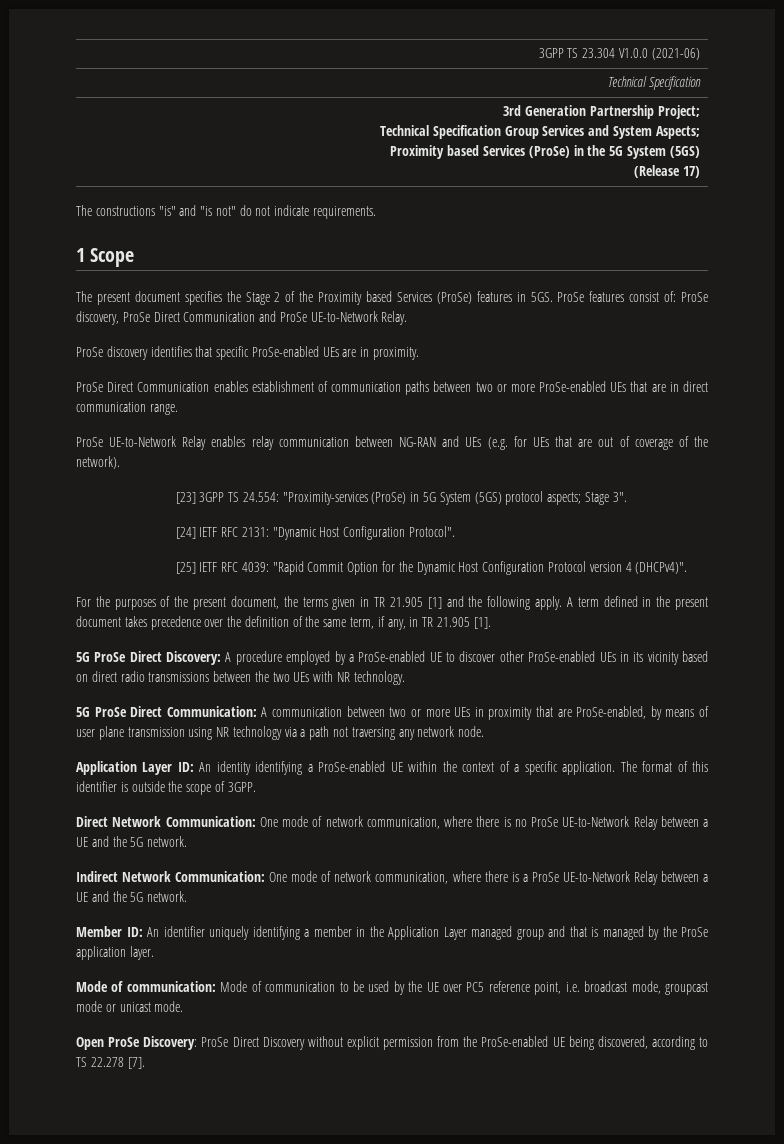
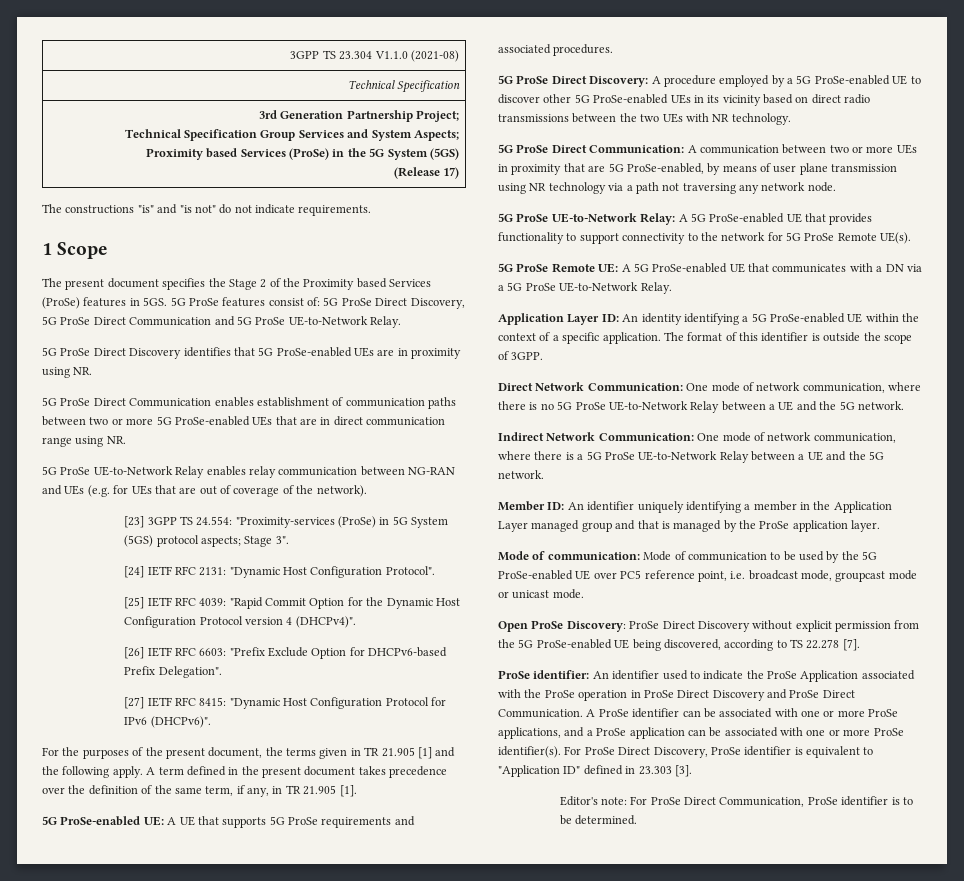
[618,48,700,60] V1.0.0 (2021-06) -> [374,50,459,62] V1.1.0 (2021-08)
(553, 297) none -> [170,297,186,306] 5G
[680,292,708,302] [76,311,119,325] ProSe discovery, -> [323,297,465,309] [42,316,57,325] 5G ProSe Direct Discovery, 5G
[279,311,408,325] [76,346,148,360] ProSe UE-to-Network Relay. // ProSe discovery -> [236,316,401,328] [42,347,182,359] 5G ProSe UE-to-Network Relay. // 5G ProSe Direct Discovery
[216,346,250,360] specific -> [258,347,274,356] 5G
[373,347,420,360] proximity. // -> [411,348,462,359] [42,367,93,378] [42,397,57,406] proximity using NR. // 5G
(535, 388) none -> [156,416,172,425] 5G
[149,404,178,415] range. // -> [42,436,126,447] [42,466,57,475] range using NR. // 5G
(688, 568) none -> [124,647,448,659] [124,666,222,678] [124,697,447,709] [124,716,211,728] // [26] IETF RFC 6603: "Prefix Exclude Option for DHCPv6-based Prefix Delegation". // [27] IETF RFC 8415: "Dynamic Host Configuration Protocol for IPv6 (DHCPv6)".
(491, 623) none -> [42,816,415,828] [498,44,614,56] // 5G ProSe-enabled UE: A UE that supports 5G ProSe requirements and associated procedures.
(354, 658) none -> [796,75,812,84] 5G
(524, 656) none -> [574,94,590,103] 5G
(572, 713) none -> [608,163,624,172] 5G
(485, 731) none -> [498,213,873,225] [498,232,912,244] [498,263,922,273] [498,282,672,294] // 5G ProSe UE-to-Network Relay: A 5G ProSe-enabled UE that provides functionality to support connectivity to the network for 5G ProSe Remote UE(s). // 5G ProSe Remote UE: A 5G ProSe-enabled UE that communicates with a DN via a 5G ProSe UE-to-Network Relay.
(313, 768) none -> [751,313,767,322] 5G
(527, 823) none -> [557,401,573,410] 5G
(528, 878) none -> [586,451,602,460] 5G
(423, 986) none -> [862,551,878,560] [498,570,573,580] 5G ProSe-enabled
(478, 1041) none -> [518,639,534,648] 5G
(145, 1063) none -> [498,670,915,682] [498,689,855,701] [498,708,899,718] [498,727,904,739] [498,746,874,758] [498,765,692,777] [559,796,913,807] [559,815,637,825] // ProSe identifier: An identifier used to indicate the ProSe Application associated with the ProSe operation in ProSe Direct Discovery and ProSe Direct Communication. A ProSe identifier can be associated with one or more ProSe applications, and a ProSe application can be associated with one or more ProSe identifier(s). For ProSe Direct Discovery, ProSe identifier is equivalent to "Application ID" defined in 23.303 [3]. // Editor's note: For ProSe Direct Communication, ProSe identifier is to be determined.

